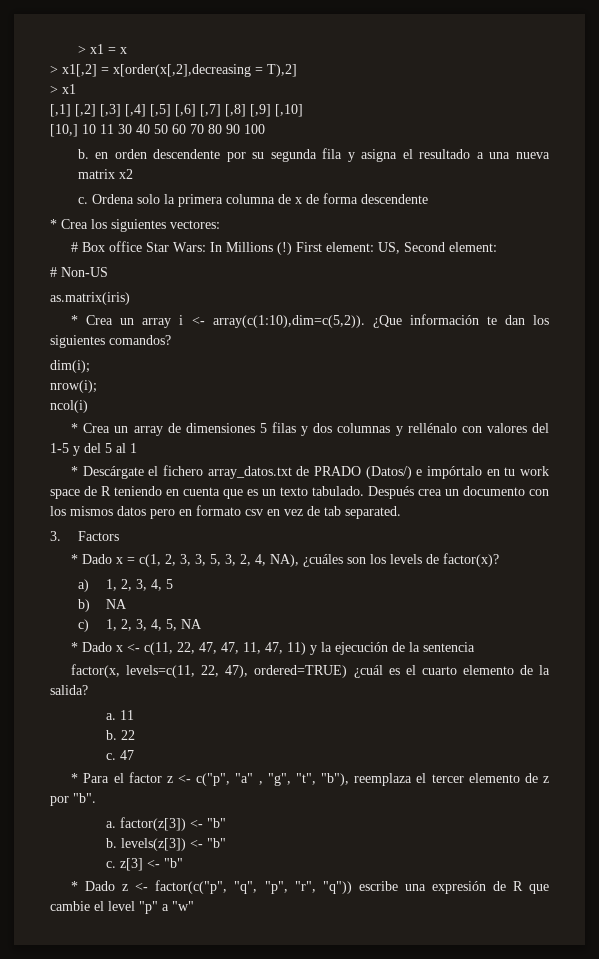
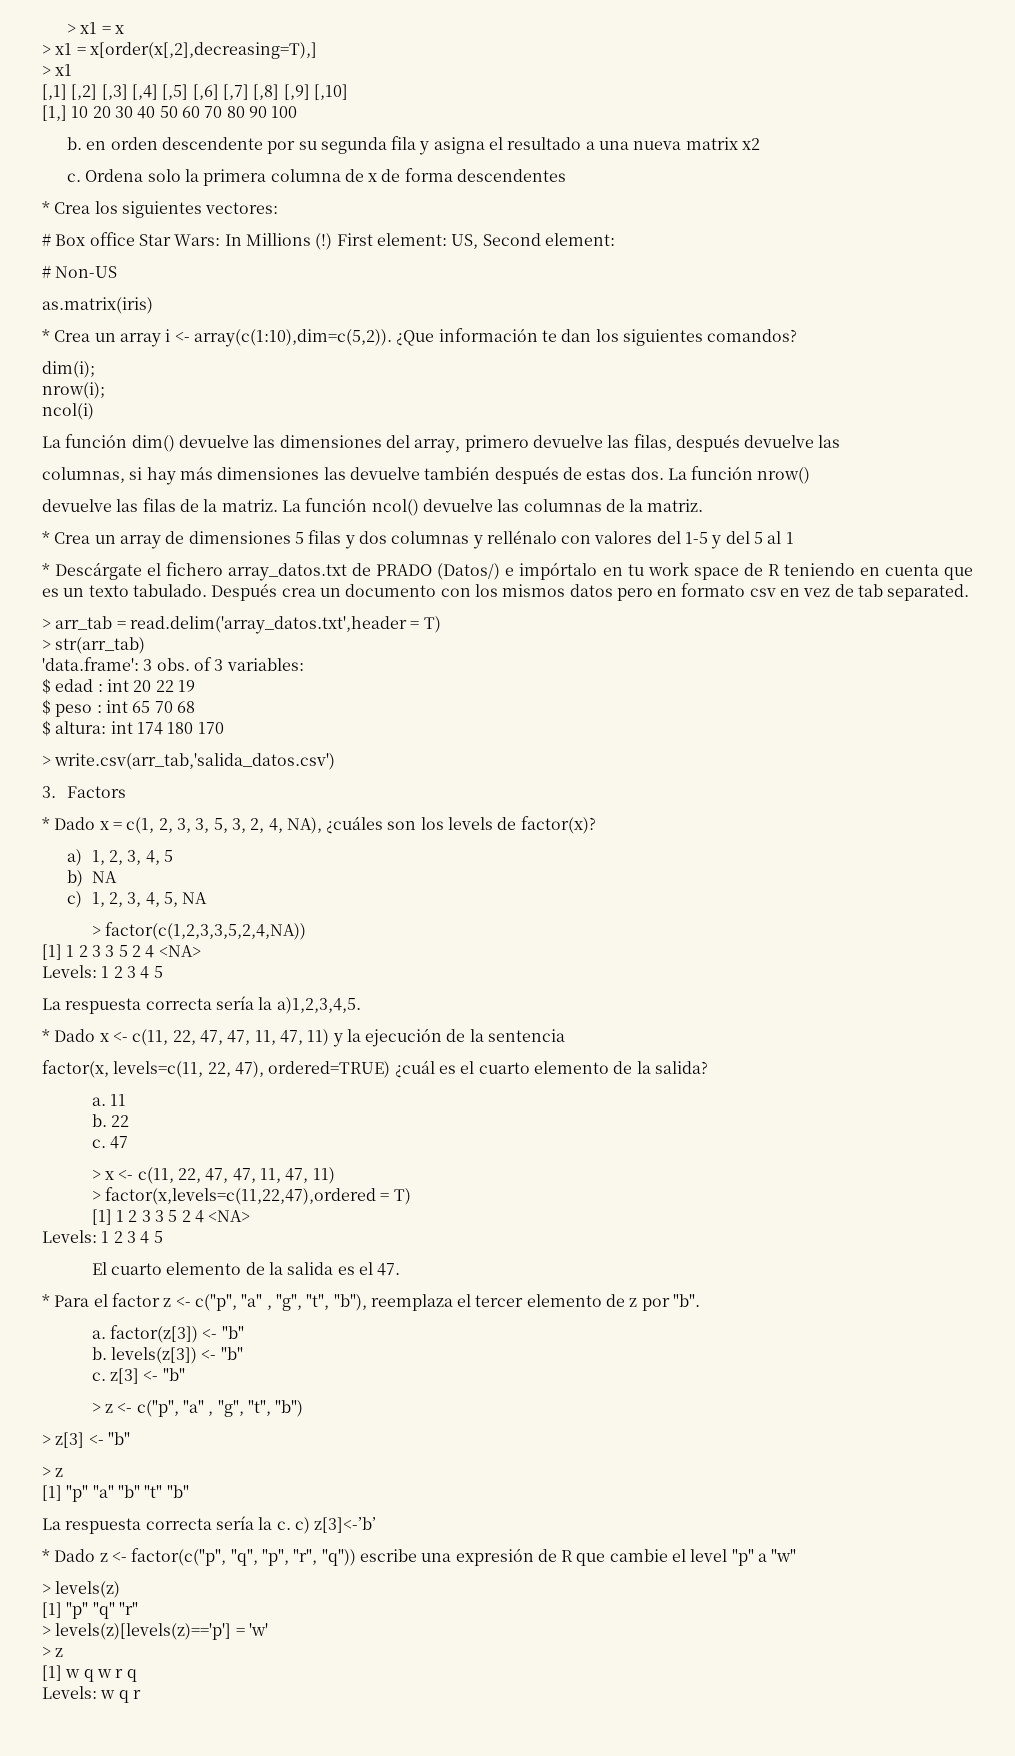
[62,64,297,77] x1[,2] = x[order(x[,2],decreasing = T),2] -> [55,42,317,59] x1 = x[order(x[,2],decreasing=T),]
[50,124,114,137] [10,] 10 11 -> [42,105,111,121] [1,] 10 20
[360,194,428,204] descendente -> [457,169,567,182] descendentes
(88, 406) none -> [42,434,841,453] [42,466,811,485] [42,498,704,516] // La función dim() devuelve las dimensiones del array, primero devuelve las filas, después devuelve las // columnas, si hay más dimensiones las devuelve también después de estas dos. La función nrow() // devuelve las filas de la matriz. La función ncol() devuelve las columnas de la matriz.
(401, 512) none -> [42,616,441,634] [42,637,146,654] [42,657,304,671] [42,678,195,694] [42,699,195,717] [42,720,224,736] [42,753,336,770] // > arr_tab = read.delim('array_datos.txt',header = T) // > str(arr_tab) // 'data.frame': 3 obs. of 3 variables: // $ edad : int 20 22 19 // $ peso : int 65 70 68 // $ altura: int 174 180 170 // > write.csv(arr_tab,'salida_datos.csv')
(202, 624) none -> [91,922,307,940] [42,944,201,960] [42,965,163,979] [42,996,361,1014] // > factor(c(1,2,3,3,5,2,4,NA)) // [1] 1 2 3 3 5 2 4 <NA> // Levels: 1 2 3 4 5 // La respuesta correcta sería la a)1,2,3,4,5.
(134, 755) none -> [91,1167,335,1184] [91,1187,411,1205] [91,1209,251,1225] [42,1230,163,1244] [91,1262,401,1276] // > x <- c(11, 22, 47, 47, 11, 47, 11) // > factor(x,levels=c(11,22,47),ordered = T) // [1] 1 2 3 3 5 2 4 <NA> // Levels: 1 2 3 4 5 // El cuarto elemento de la salida es el 47.
(183, 863) none -> [91,1400,304,1417] [42,1432,130,1448] [42,1467,64,1477] [42,1485,189,1502] [42,1516,377,1534] // > z <- c("p", "a" , "g", "t", "b") // > z[3] <- "b" // > z // [1] "p" "a" "b" "t" "b" // La respuesta correcta sería la c. c) z[3]<-’b’
(194, 906) none -> [42,1581,121,1598] [42,1602,138,1619] [42,1623,268,1640] [42,1647,64,1657] [42,1665,137,1682] [42,1686,141,1703] // > levels(z) // [1] "p" "q" "r" // > levels(z)[levels(z)=='p'] = 'w' // > z // [1] w q w r q // Levels: w q r

